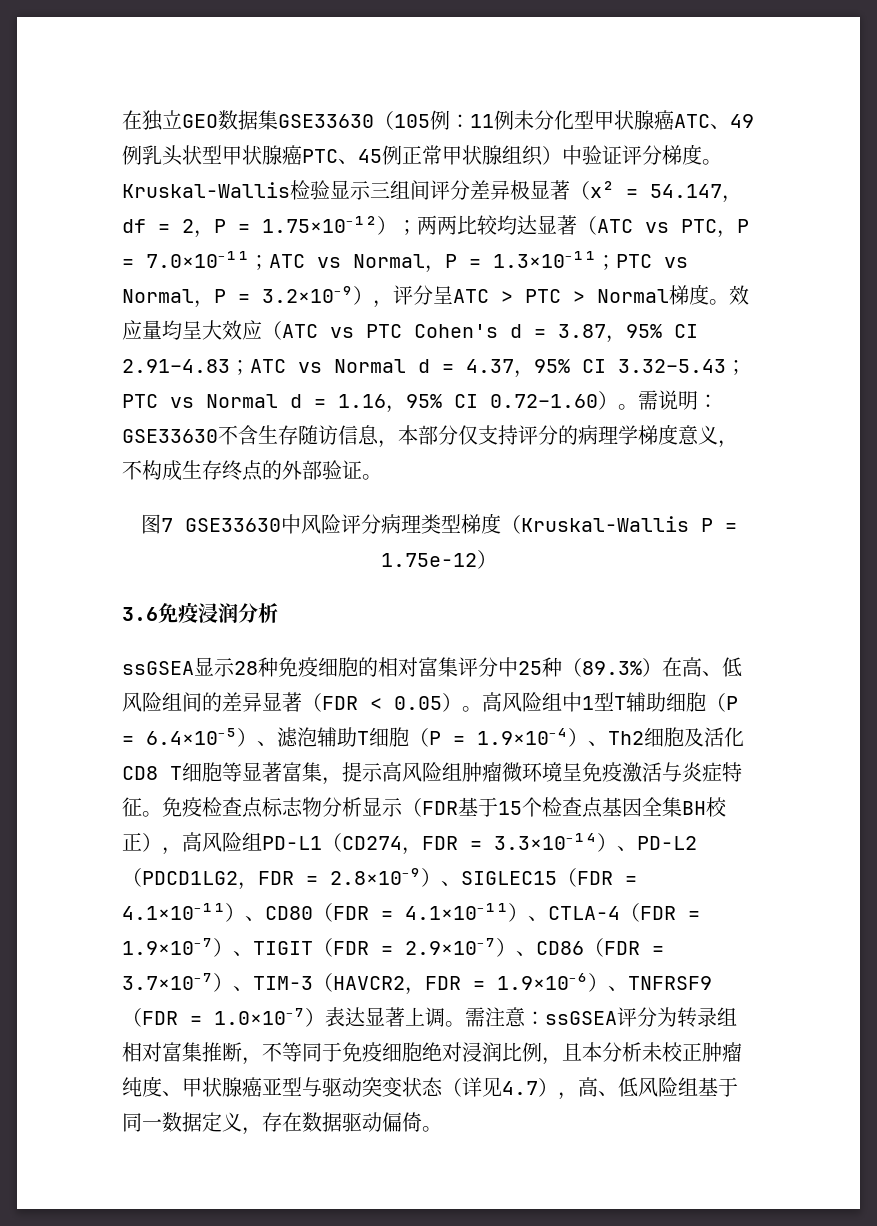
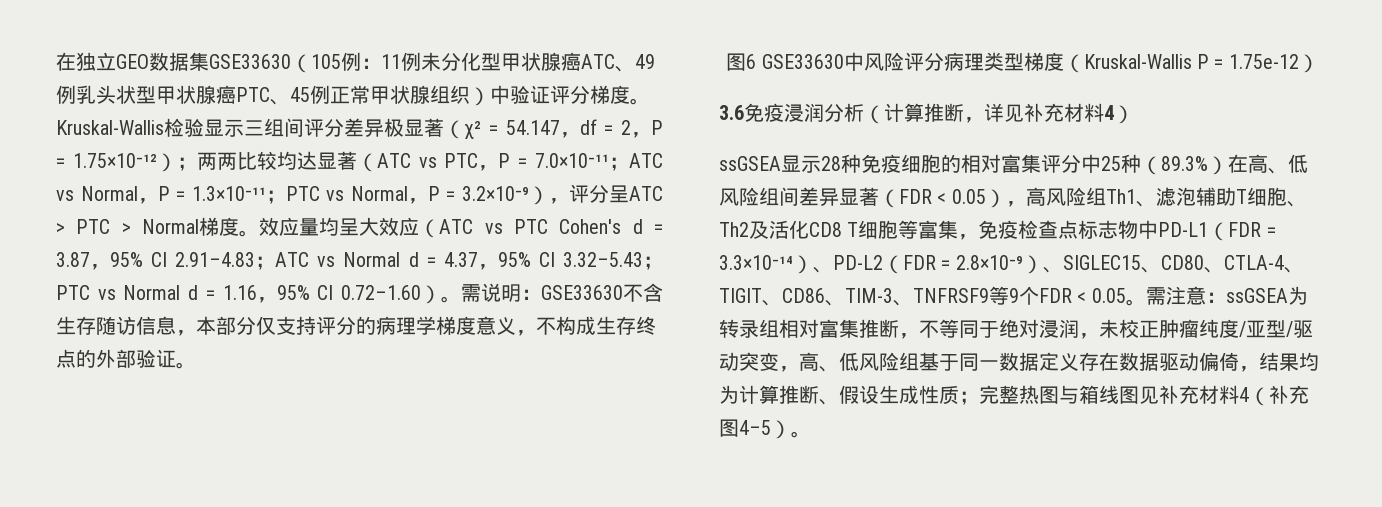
[160,518,173,532] 7 -> [746,54,757,69] 6
(278, 613) none -> [864,103,1134,124] （计算推断，详见补充材料4）
[202,692,222,712] 的 -> (799, 196) none
[462,692,738,712] [122,728,257,747] 。高风险组中1型T辅助细胞（P = 6.4×10⁻⁵） -> [1005,187,1136,207] ，高风险组Th1
[409,727,684,747] （P = 1.9×10⁻⁴）、Th2细胞 -> [1286,201,1307,207] [719,222,749,237] 、Th2
[242,762,742,785] [122,797,727,818] [122,832,422,855] 显著富集，提示高风险组肿瘤微环境呈免疫激活与炎症特征。免疫检查点标志物分析显示（FDR基于15个检查点基因全集BH校正），高风险组PD-L1（CD274， -> [918,220,1229,241] 富集，免疫检查点标志物中PD-L1（
[142,871,258,890] PDCD1LG2， -> (903, 264) none
[557,868,637,887] [122,903,700,922] [122,938,664,957] [122,973,712,995] [122,1007,445,1027] （FDR = 4.1×10⁻¹¹）、CD80（FDR = 4.1×10⁻¹¹）、CTLA-4（FDR = 1.9×10⁻⁷）、TIGIT（FDR = 2.9×10⁻⁷）、CD86（FDR = 3.7×10⁻⁷）、TIM-3（HAVCR2，FDR = 1.9×10⁻⁶）、TNFRSF9（FDR = 1.0×10⁻⁷）表达显著上调 -> [1140,255,1304,273] [719,286,1126,306] 、CD80、CTLA-4、TIGIT、CD86、TIM-3、TNFRSF9等9个FDR < 0.05
[617,1007,657,1027] 评分 -> (1288, 295) none
[342,1042,742,1065] [122,1076,558,1097] 免疫细胞绝对浸润比例，且本分析未校正肿瘤纯度、甲状腺癌亚型与驱动突变状态（详见4.7） -> [999,319,1313,339] [719,352,779,371] 绝对浸润，未校正肿瘤纯度/亚型/驱动突变
[242,1127,262,1135] ， -> (1079, 362) none
(422, 1122) none -> [1239,352,1319,372] [719,385,1309,406] [719,419,791,439] ，结果均为计算推断、假设生成性质；完整热图与箱线图见补充材料4（补充图4–5）

